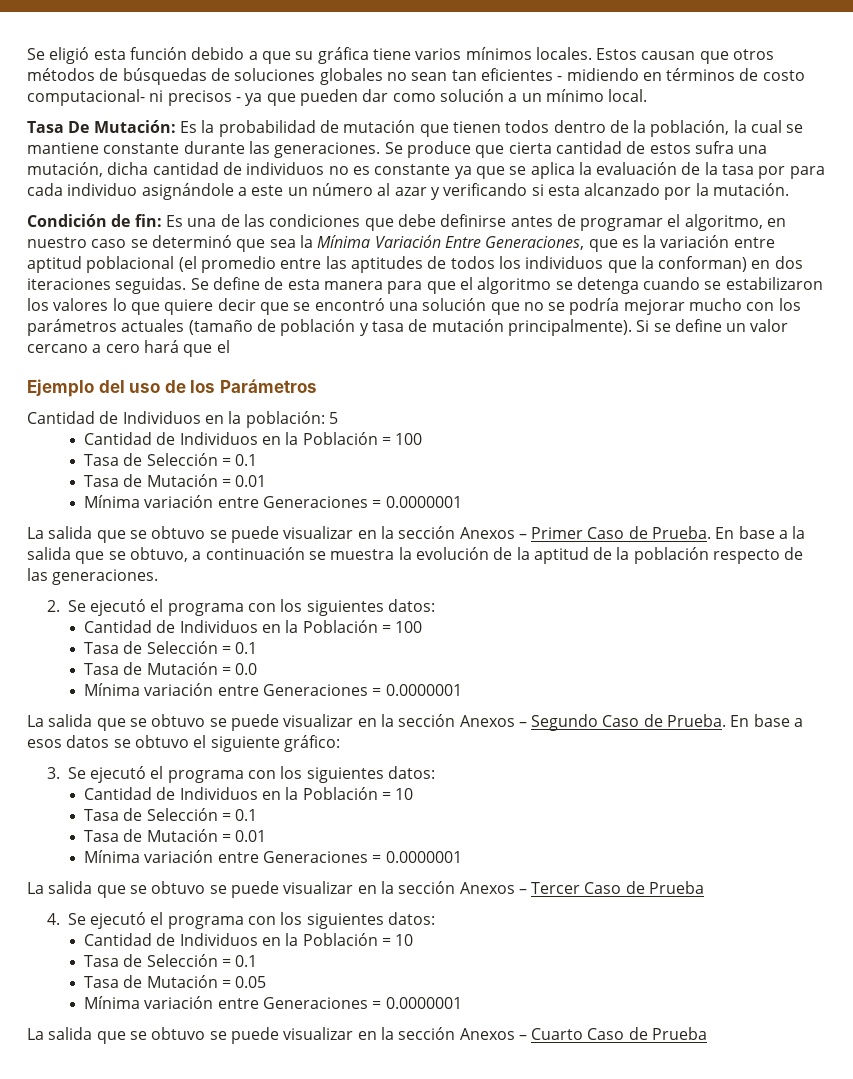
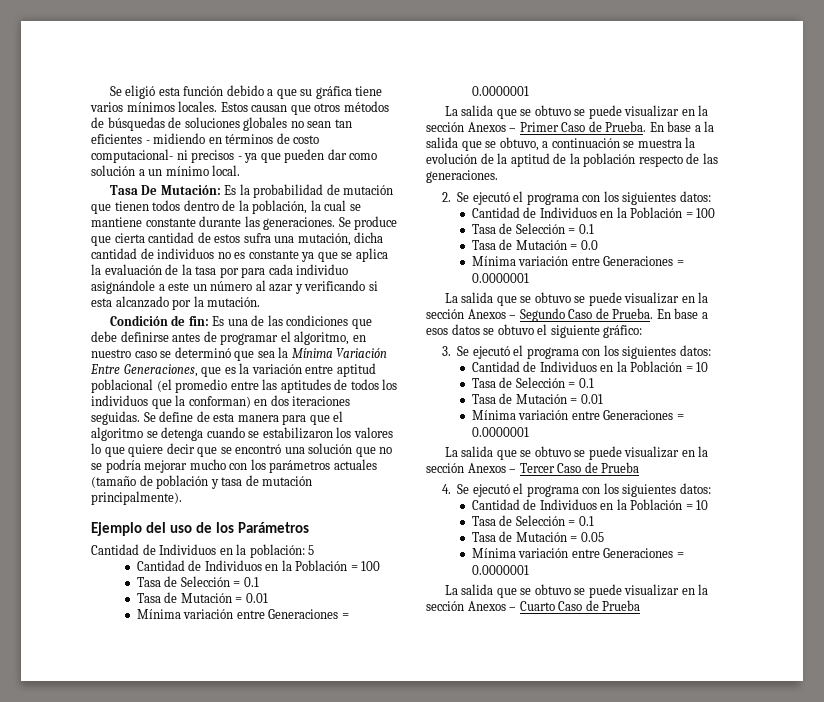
[636,319,789,332] [27,340,230,357] Si se define un valor cercano a cero hará que el -> (182, 498) none

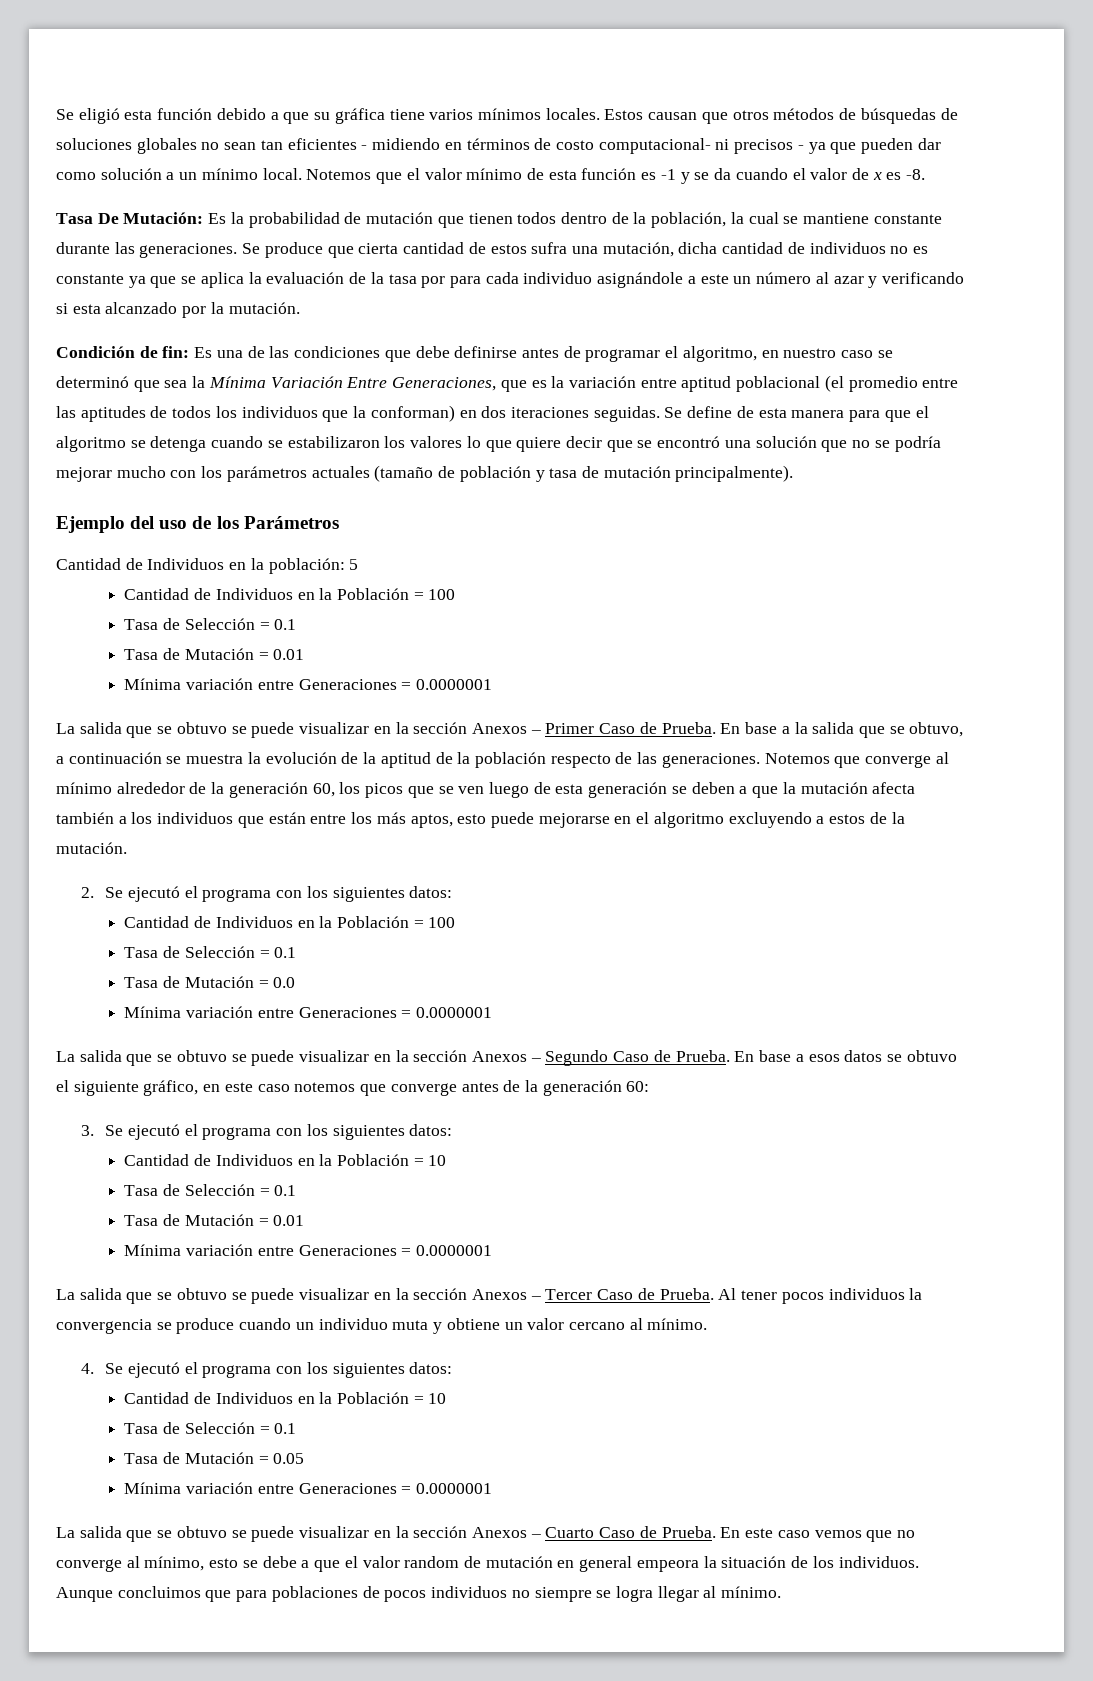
(241, 170) none -> [306,168,926,184] Notemos que el valor mínimo de esta función es -1 y se da cuando el valor de x es -8.
(498, 176) none -> [764,752,949,768] [56,782,916,798] [56,812,905,828] [56,842,127,854] Notemos que converge al mínimo alrededor de la generación 60, los picos que se ven luego de esta generación se deben a que la mutación afecta también a los individuos que están entre los más aptos, esto puede mejorarse en el algoritmo excluyendo a estos de la mutación.
[603,325,643,338] gráfico: -> [143,1080,650,1096] gráfico, en este caso notemos que converge antes de la generación 60:
[601,462,640,473] Prueba -> [659,1288,923,1304] [56,1318,708,1334] Prueba. Al tener pocos individuos la convergencia se produce cuando un individuo muta y obtiene un valor cercano al mínimo.
[602,600,641,611] Prueba -> [661,1526,915,1542] [56,1556,919,1572] [56,1586,782,1602] Prueba. En este caso vemos que no converge al mínimo, esto se debe a que el valor random de mutación en general empeora la situación de los individuos. Aunque concluimos que para poblaciones de pocos individuos no siempre se logra llegar al mínimo.

